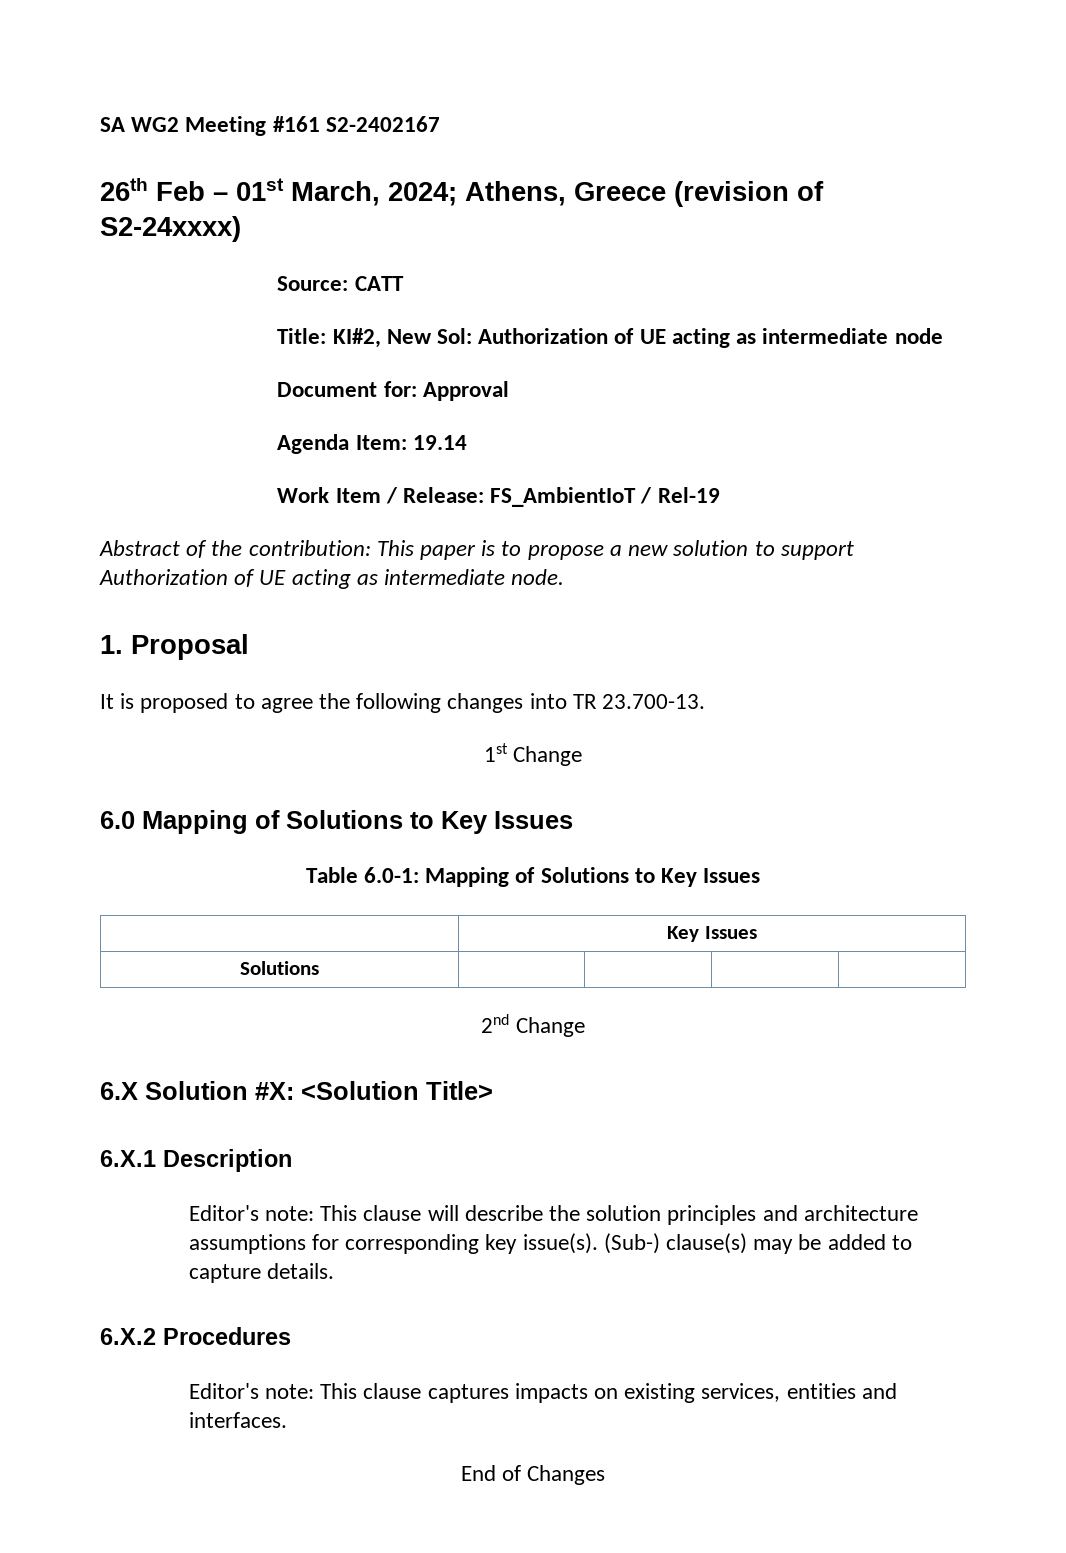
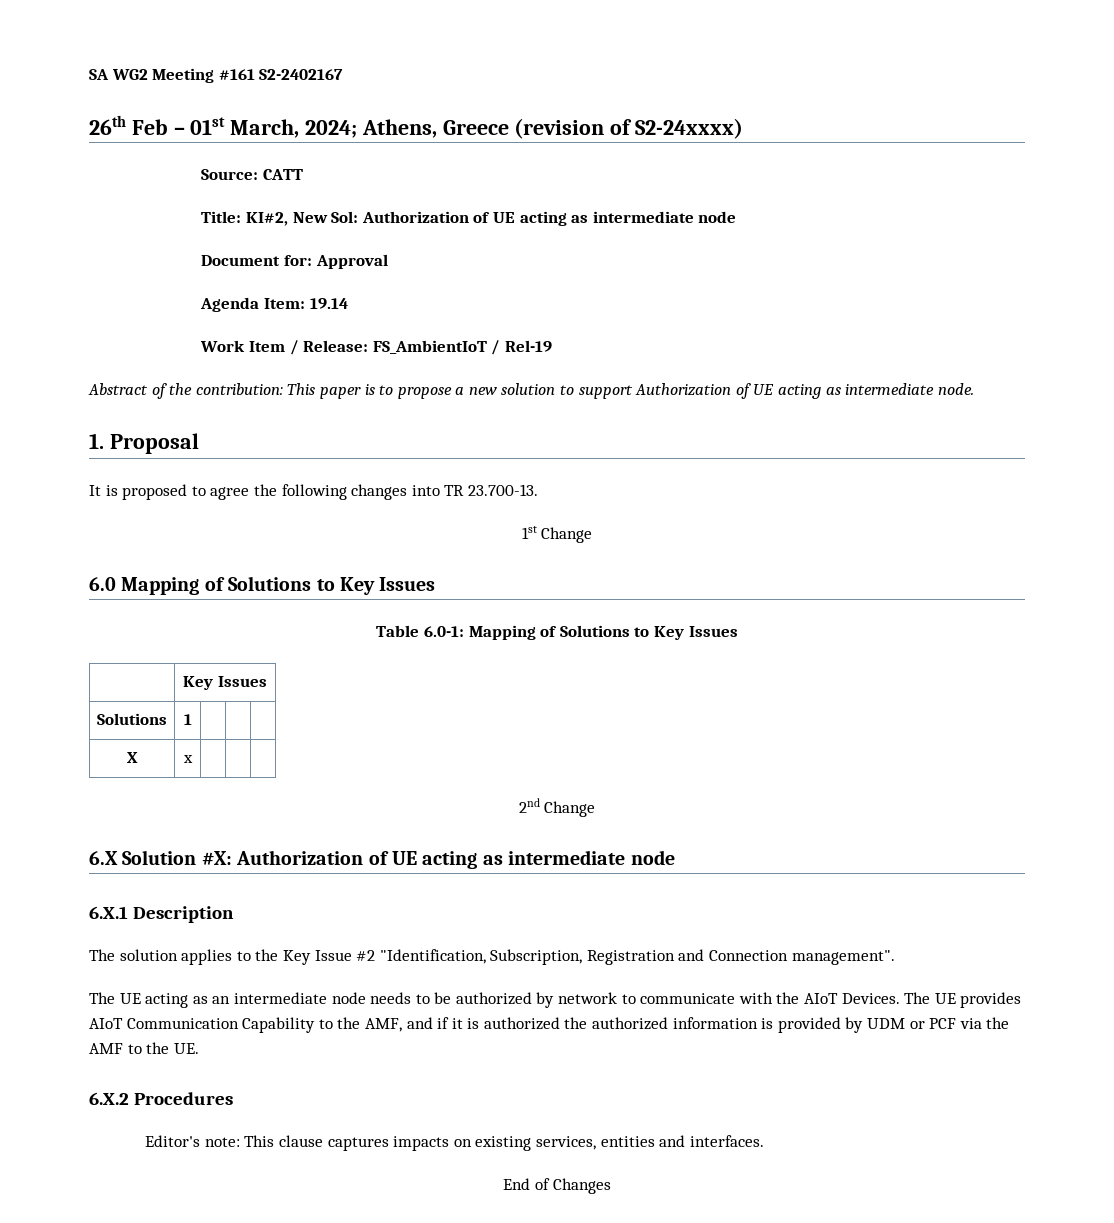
(319, 968) none -> [183,714,192,725] [127,752,138,763] [182,755,193,763] 1 | | | // X | x
[301,1081,493,1100] [100,1149,292,1172] [188,1205,918,1225] [188,1233,912,1254] [188,1263,334,1283] <Solution Title> // 6.X.1 Description // Editor's note: This clause will describe the solution principles and architecture assumptions for corresponding key issue(s). (Sub-) clause(s) may be added to capture details. -> [236,850,675,869] [89,906,234,923] [89,949,895,965] [89,992,1022,1008] [89,1017,1010,1033] [89,1042,199,1054] Authorization of UE acting as intermediate node // 6.X.1 Description // The solution applies to the Key Issue #2 "Identification, Subscription, Registration and Connection management". // The UE acting as an intermediate node needs to be authorized by network to communicate with the AIoT Devices. The UE provides AIoT Communication Capability to the AMF, and if it is authorized the authorized information is provided by UDM or PCF via the AMF to the UE.

